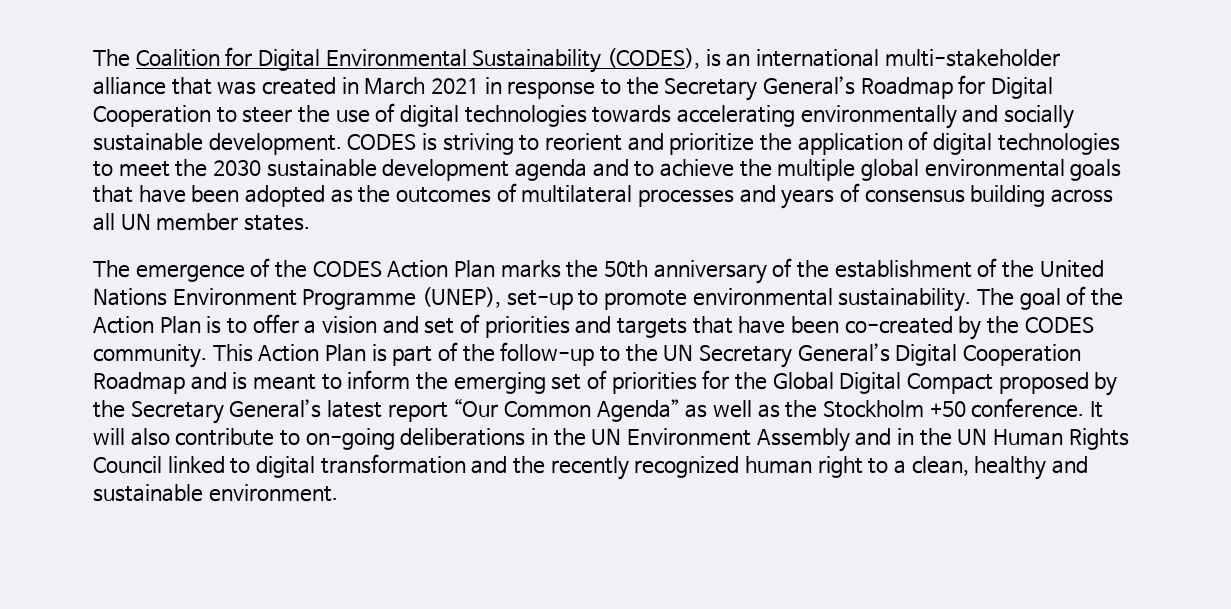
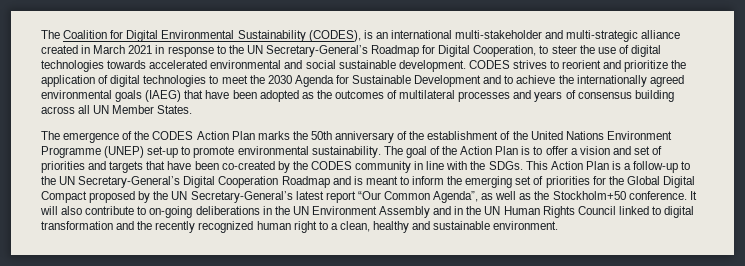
[93,77,257,95] alliance that was -> [545,30,681,42] and multi-strategic alliance
[664,76,855,101] Secretary General’s -> [246,45,368,57] UN Secretary-General’s
[93,105,211,127] Cooperation -> [473,45,537,57] Cooperation,
[676,105,1074,129] accelerating environmentally and socially -> [149,60,336,69] accelerated environmental and social
[421,133,514,155] is striving -> [512,60,547,69] strives
[266,159,588,181] sustainable development agenda -> [294,75,482,87] Agenda for Sustainable Development
[777,159,920,181] multiple global -> [576,75,684,87] internationally agreed
(1122, 170) none -> [145,90,182,102] (IAEG)
[156,213,311,231] member states. -> [112,105,193,114] Member States.
[421,287,501,308] (UNEP), -> [104,146,145,158] (UNEP)
[93,344,207,368] community. -> [355,161,523,173] community in line with the SDGs.
[392,342,495,366] part of the -> [624,163,632,170] a
[699,343,890,368] Secretary General’s -> [78,176,181,188] Secretary-General’s
[130,399,322,424] Secretary General’s -> [171,191,293,203] UN Secretary-General’s
[596,399,680,422] Agenda” -> [433,191,479,203] Agenda”,
[822,400,966,418] Stockholm +50 -> [552,191,626,200] Stockholm+50

